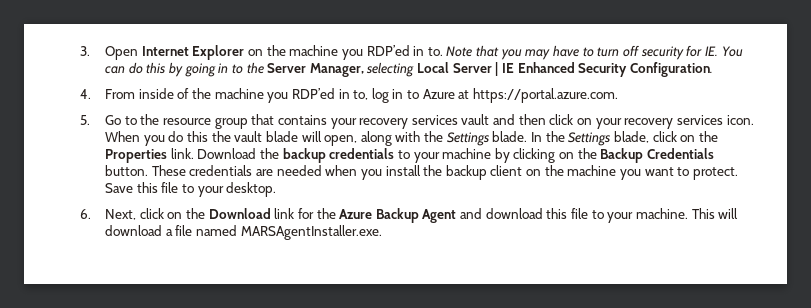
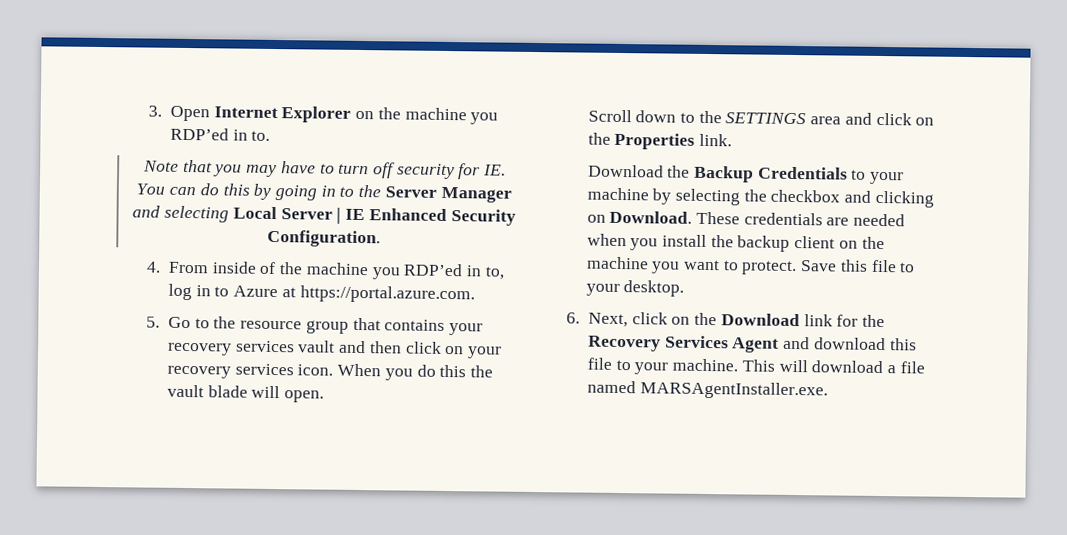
(443, 51) none -> (271, 135) //
[309,63,364,77] Manager, -> [440,186,512,203] [132,205,161,218] Manager and
[324,131,649,146] open, along with the Settings blade. In the Settings blade, -> [284,390,325,403] [587,109,872,125] open. // Scroll down to the SETTINGS area and
(194, 153) none -> (732, 140) //
[282,148,395,163] backup credentials -> [692,165,848,183] Backup Credentials
[513,148,715,163] [104,165,148,176] clicking on the Backup Credentials button. -> [674,188,934,208] [586,210,693,224] selecting the checkbox and clicking on Download.
[339,208,419,223] Azure Backup -> [588,335,729,352] Recovery Services

